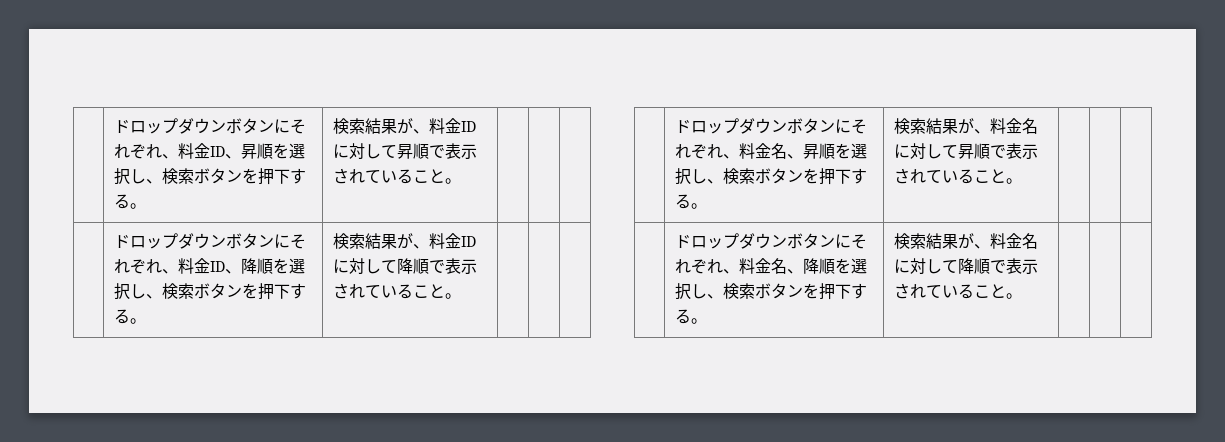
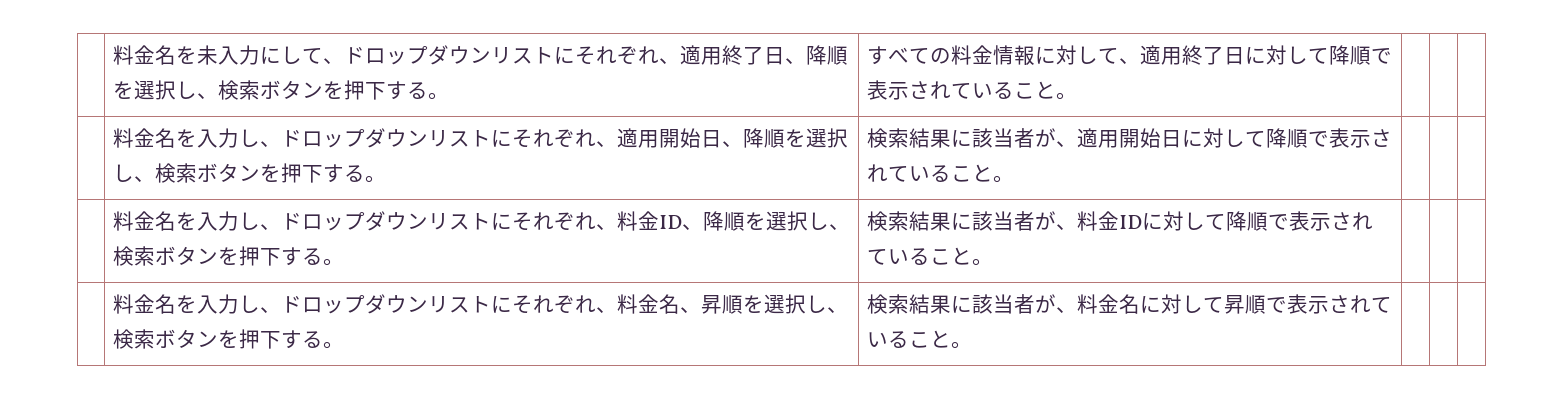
[114,118,307,134] [114,143,258,159] | ドロップダウンボタンにそれぞれ、料金ID、昇 -> [112,45,848,65] [112,80,449,100] [866,45,1392,66] [866,80,1077,100] [112,128,764,148] | 料金名を未入力にして、ドロップダウンリストにそれぞれ、適用終了日、降順を選択し、検索ボタンを押下する。 | すべての料金情報に対して、適用終了日に対して降順で表示されていること。 | | | // | 料金名を入力し、ドロップダウンリストにそれぞれ、適用開始日、降
[397,118,477,134] [333,143,478,159] [333,168,462,184] [114,233,275,249] が、料金IDに対して昇順で表示されていること。 | | | // | ドロップダウンボタン -> [950,128,1392,148] [866,164,1014,183] [112,211,491,231] に該当者が、適用開始日に対して降順で表示されていること。 | | | // | 料金名を入力し、ドロップダウンリスト
(398, 241) none -> [950,211,1035,231] に該当者
[675,118,836,134] ドロップダウンボタン -> [112,294,491,314] 料金名を入力し、ドロップダウンリスト
(959, 126) none -> [950,294,1035,314] に該当者
[675,233,868,249] [675,258,868,274] [675,283,868,300] [675,309,708,324] [894,233,1039,249] [894,258,1039,274] [894,283,1023,299] // | ドロップダウンボタンにそれぞれ、料金名、降順を選択し、検索ボタンを押下する。 | 検索結果が、料金名に対して降順で表示されていること。 | | | -> (972, 345) none

